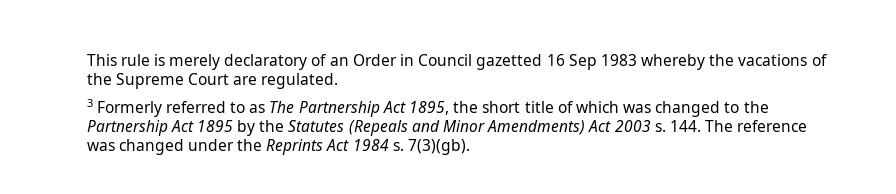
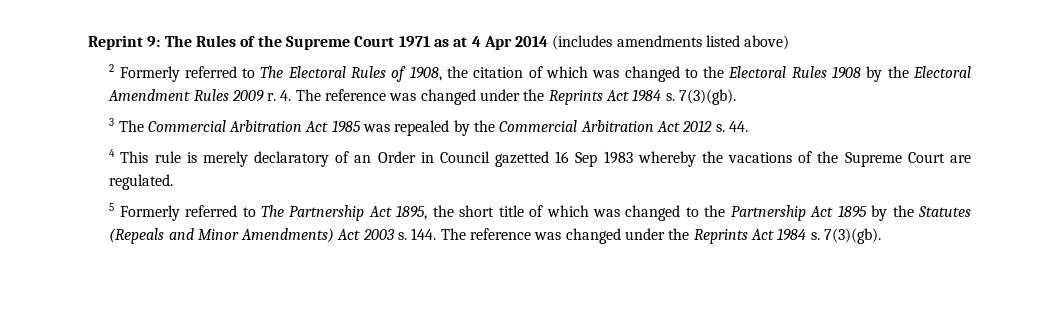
(86, 60) none -> [88,35,790,50] [109,64,972,82] [108,89,737,105] [109,118,749,136] [109,149,116,157] Reprint 9: The Rules of the Supreme Court 1971 as at 4 Apr 2014 (includes amendments listed above) // 2 Formerly referred to The Electoral Rules of 1908, the citation of which was changed to the Electoral Rules 1908 by the Electoral Amendment Rules 2009 r. 4. The reference was changed under the Reprints Act 1984 s. 7(3)(gb). // 3 The Commercial Arbitration Act 1985 was repealed by the Commercial Arbitration Act 2012 s. 44. // 4
[86,99,266,117] 3 Formerly referred to as -> [109,203,256,221] 5 Formerly referred to

